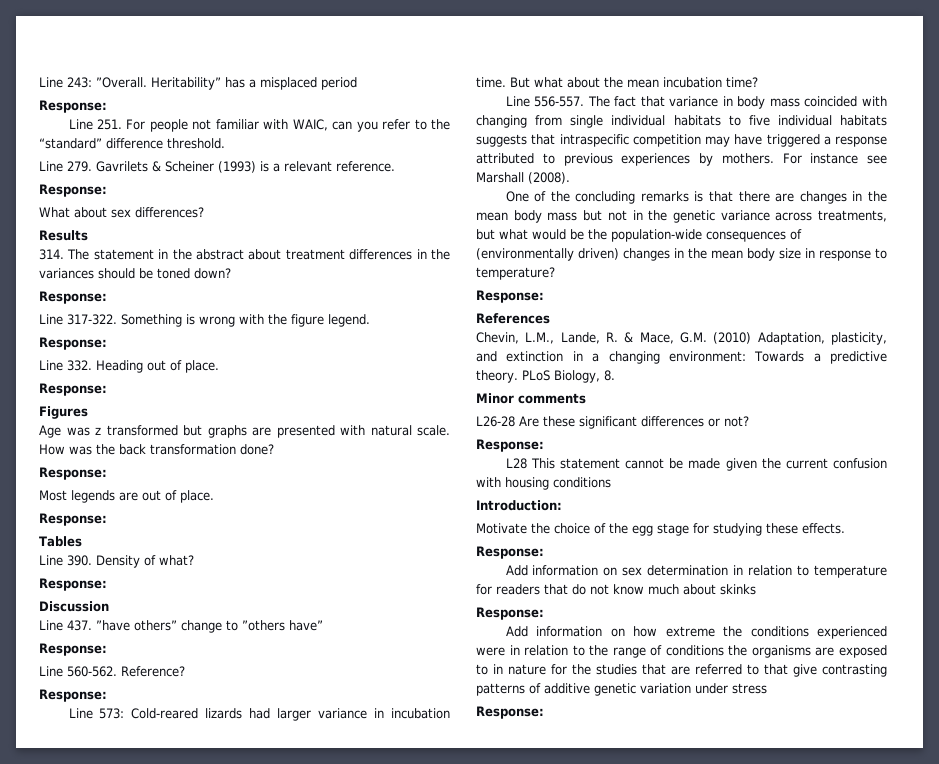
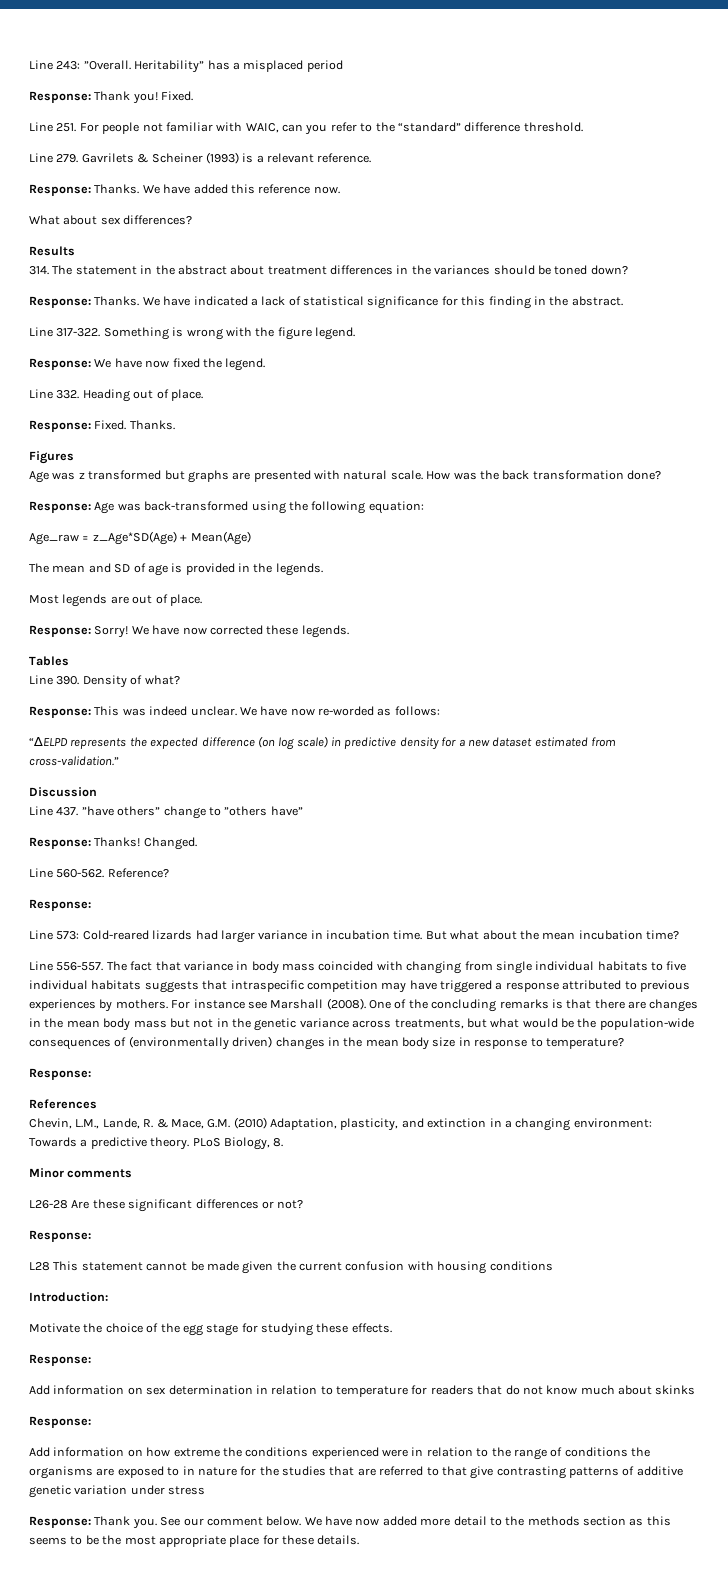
(107, 106) none -> [94,91,194,104] Thank you! Fixed.
(107, 190) none -> [94,184,340,194] Thanks. We have added this reference now.
(107, 297) none -> [94,296,623,309] Thanks. We have indicated a lack of statistical significance for this finding in the abstract.
(107, 343) none -> [94,358,266,371] We have now fixed the legend.
(107, 389) none -> [94,420,175,430] Fixed. Thanks.
(107, 473) none -> [94,501,424,514] [29,531,251,545] [29,563,323,576] Age was back-transformed using the following equation: // Age_raw = z_Age*SD(Age) + Mean(Age) // The mean and SD of age is provided in the legends.
(107, 519) none -> [94,625,349,638] Sorry! We have now corrected these legends.
(107, 584) none -> [94,706,440,716] [29,736,616,750] [29,756,119,766] This was indeed unclear. We have now re-worded as follows: // “∆ELPD represents the expected difference (on log scale) in predictive density for a new dataset estimated from cross-validation.”
(107, 649) none -> [94,837,197,850] Thanks! Changed.
(570, 178) // -> (366, 1004) none
(544, 712) none -> [94,1516,671,1529] [29,1535,360,1547] Thank you. See our comment below. We have now added more detail to the methods section as this seems to be the most appropriate place for these details.

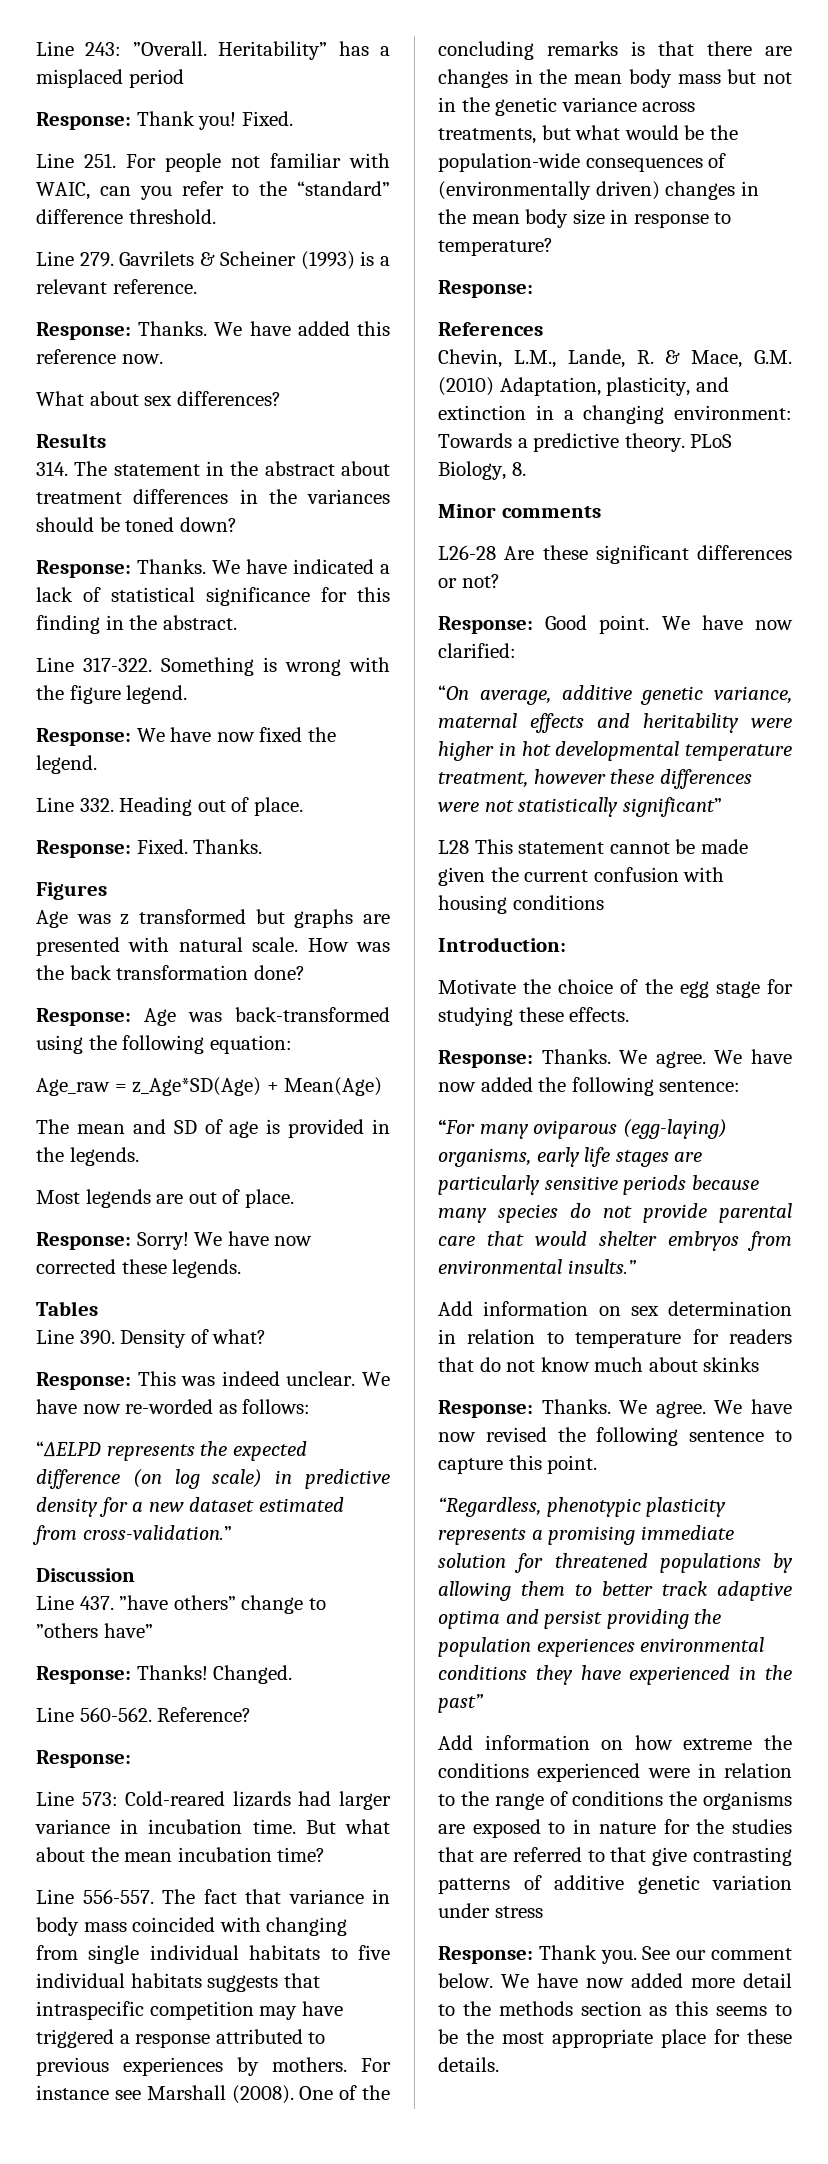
(91, 1236) none -> [545,615,793,634] [438,643,516,658] [438,685,792,705] [438,713,792,733] [438,741,792,761] [438,769,752,789] [438,797,722,817] Good point. We have now clarified: // “On average, additive genetic variance, maternal effects and heritability were higher in hot developmental temperature treatment, however these differences were not statistically significant”
(91, 1360) none -> [541,1049,793,1068] [438,1077,741,1096] [438,1119,727,1139] [438,1147,703,1167] [438,1175,759,1195] [438,1203,792,1223] [438,1231,792,1251] [438,1259,637,1274] Thanks. We agree. We have now added the following sentence: // “For many oviparous (egg-laying) organisms, early life stages are particularly sensitive periods because many species do not provide parental care that would shelter embryos from environmental insults.”
(91, 1422) none -> [541,1399,793,1418] [438,1427,792,1446] [438,1455,598,1474] [438,1497,727,1517] [438,1525,734,1545] [438,1553,793,1573] [438,1581,792,1601] [438,1609,722,1629] [438,1637,765,1657] [438,1665,792,1685] [438,1694,484,1713] Thanks. We agree. We have now revised the following sentence to capture this point. // “Regardless, phenotypic plasticity represents a promising immediate solution for threatened populations by allowing them to better track adaptive optima and persist providing the population experiences environmental conditions they have experienced in the past”

